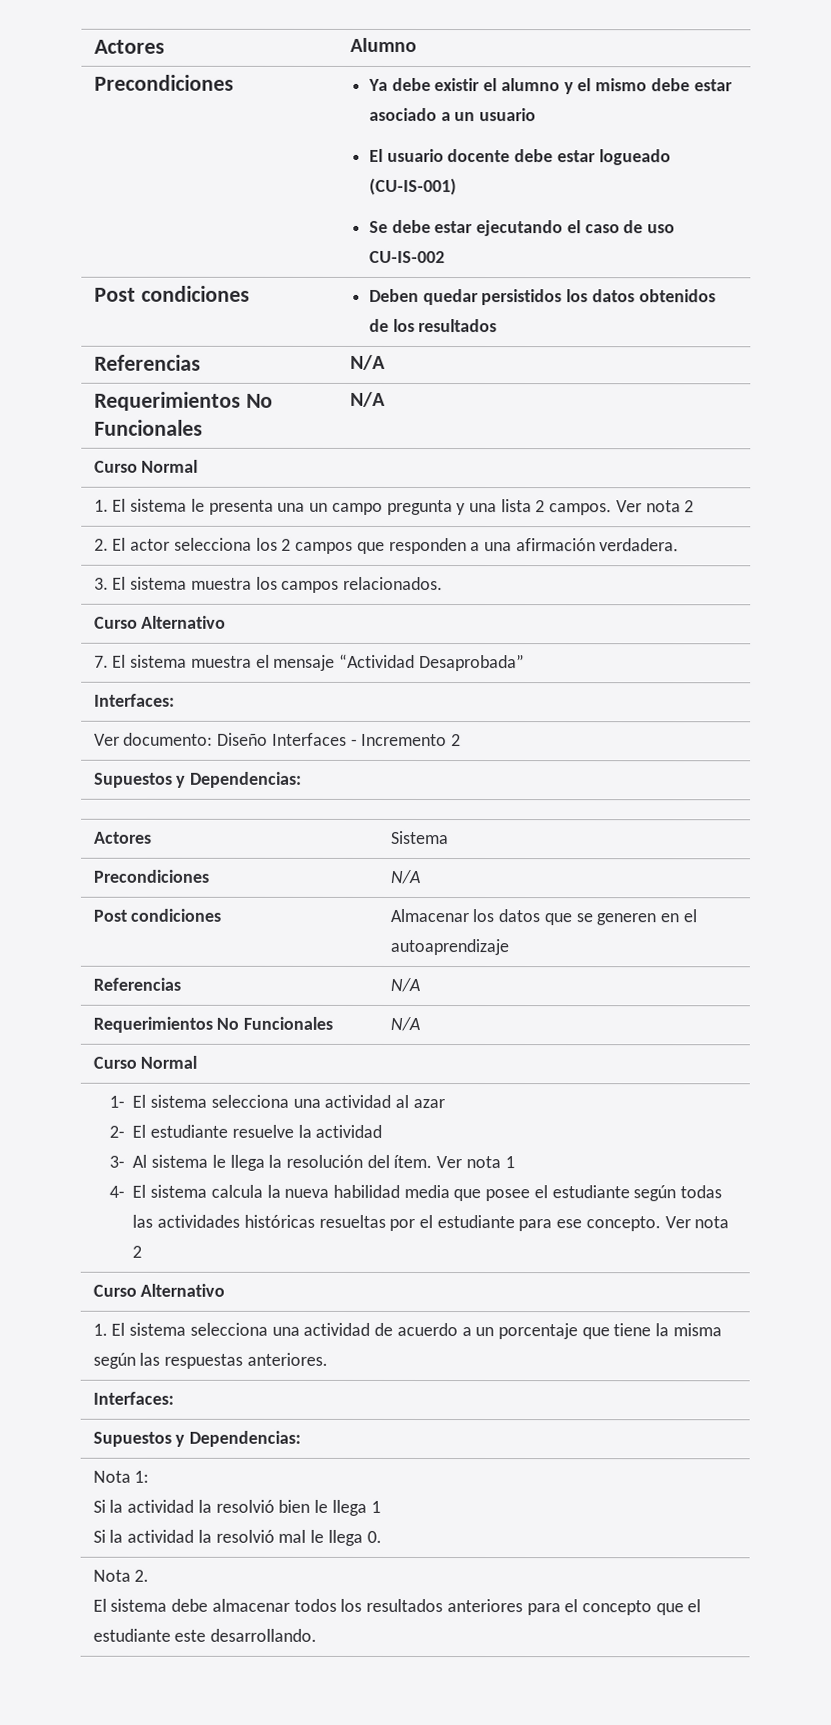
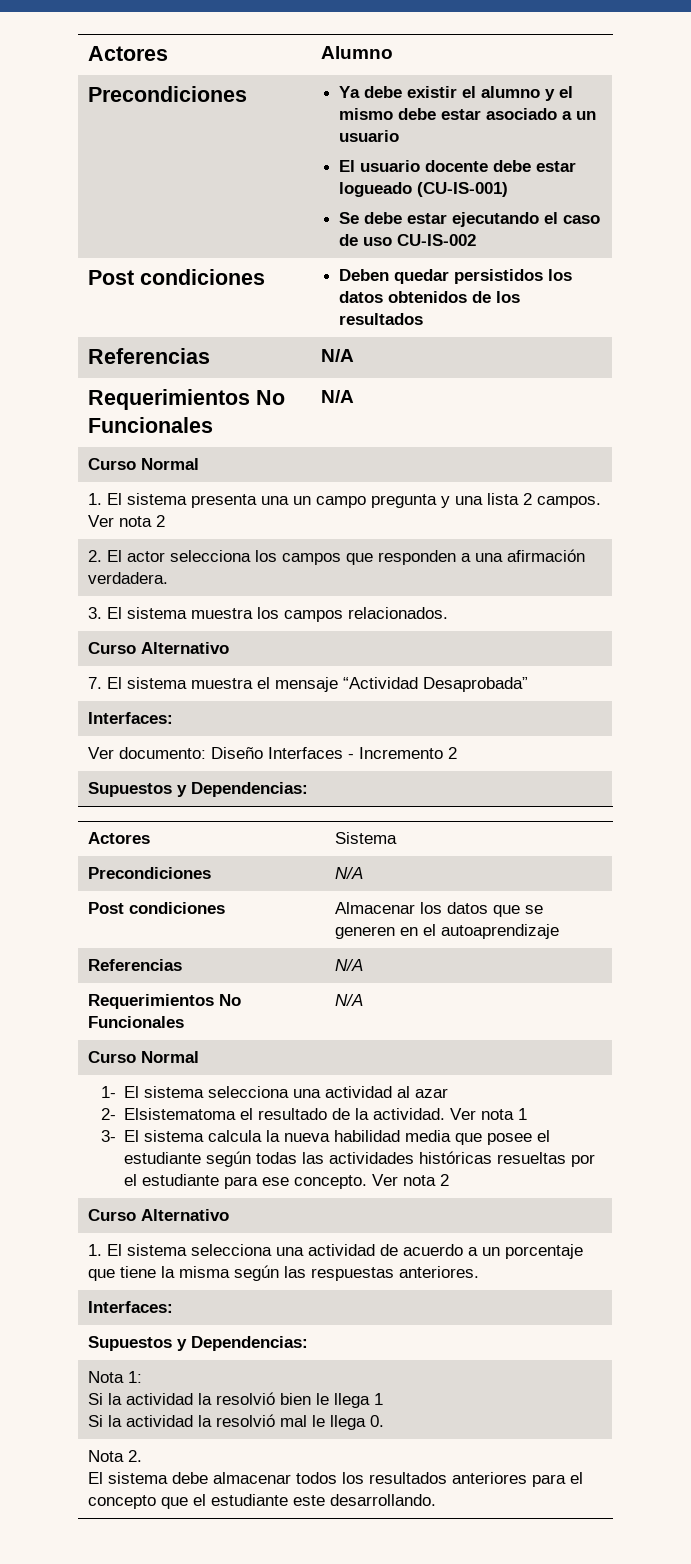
[190,498,205,512] le -> (187, 499) none
[281,538,292,551] 2 -> (277, 556) none
[132,1124,383,1138] [108,1154,433,1171] El estudiante resuelve la actividad // 3- Al sistema le llega la resolución del ítem. -> [124,1108,446,1120] Elsistematoma el resultado de la actividad.
[108,1185,125,1198] 4- -> [100,1130,116,1142] 3-

